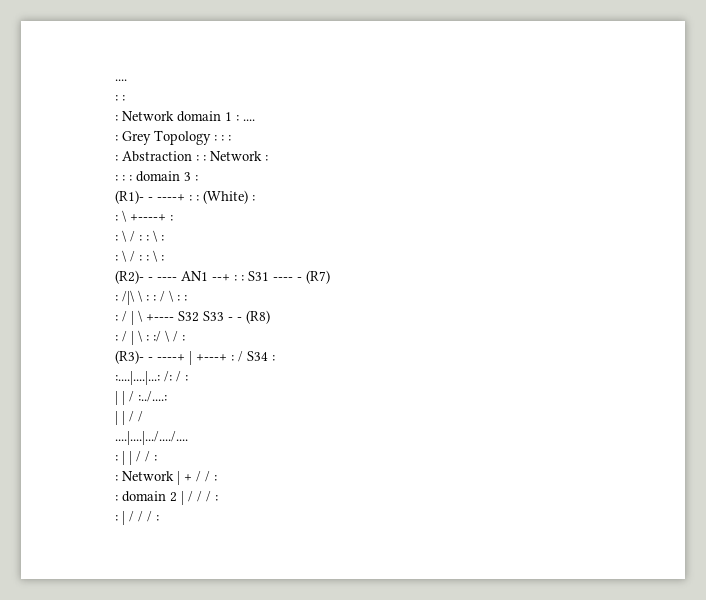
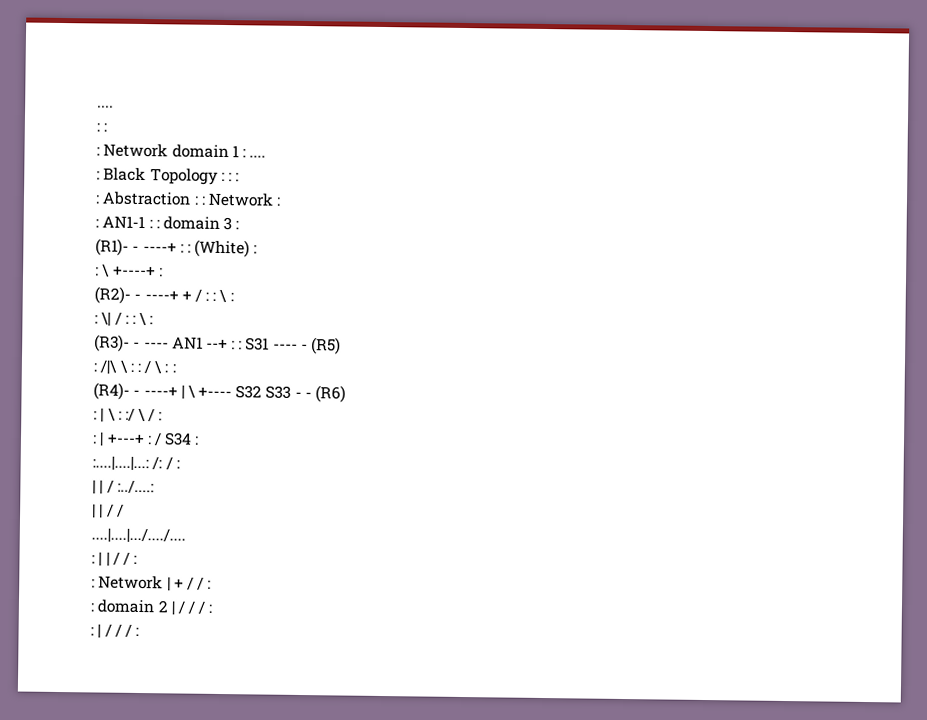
[121,131,151,145] Grey -> [103,167,147,182] Black
(118, 178) none -> [102,215,146,229] AN1-1
[114,230,127,242] : \ -> [94,286,192,304] (R2)- - ----+ +
[121,250,164,262] [114,270,144,284] \ / : : \ : // (R2)- -> [101,311,154,327] [94,334,131,352] \| / : : \ : // (R3)-
[305,270,330,284] (R7) -> [311,337,342,355] (R5)
[114,311,127,322] : / -> [93,382,178,400] (R4)- - ----+
[245,310,270,324] [114,331,127,342] (R8) // : / -> [315,385,347,403] [93,410,98,420] (R6) // :
[114,350,185,364] (R3)- - ----+ -> [92,434,98,444] :

